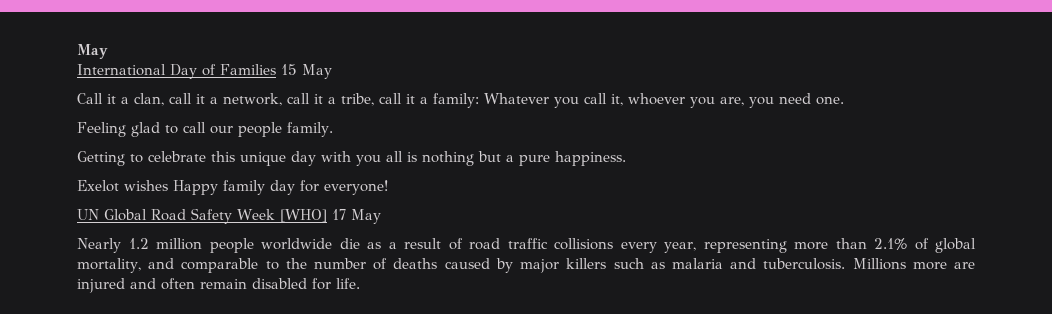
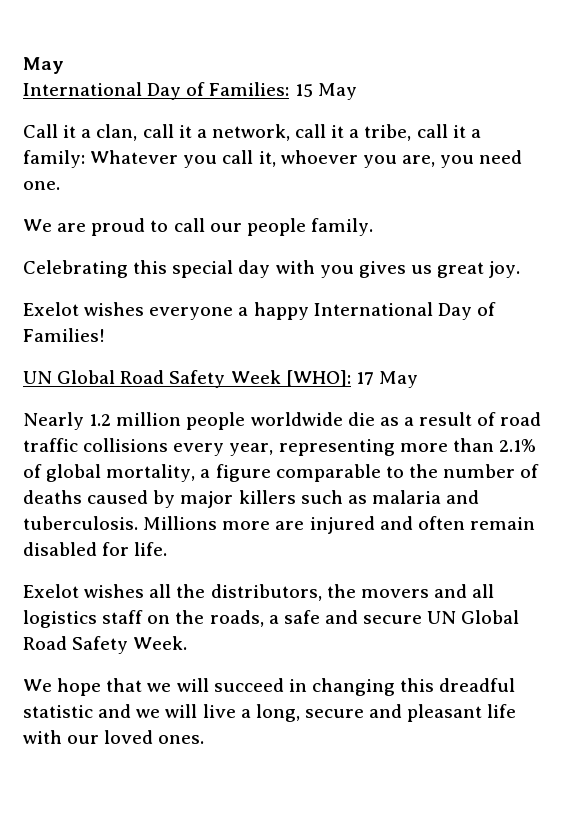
[220,64,276,75] Families -> [209,82,290,96] Families:
[77,122,160,137] Feeling glad -> [23,218,146,236] We are proud
[77,151,626,166] [77,180,388,195] Getting to celebrate this unique day with you all is nothing but a pure happiness. // Exelot wishes Happy family day for everyone! -> [23,260,521,278] [23,302,496,320] [23,328,105,342] Celebrating this special day with you gives us great joy. // Exelot wishes everyone a happy International Day of Families!
[279,209,327,222] [WHO] -> [285,370,351,387] [WHO]:
[148,258,175,269] and -> [200,464,271,482] a figure
(360, 283) none -> [23,584,495,601] [23,610,520,628] [23,636,188,654] [23,678,516,696] [23,704,517,722] [23,730,205,744] // Exelot wishes all the distributors, the movers and all logistics staff on the roads, a safe and secure UN Global Road Safety Week. // We hope that we will succeed in changing this dreadful statistic and we will live a long, secure and pleasant life with our loved ones.

